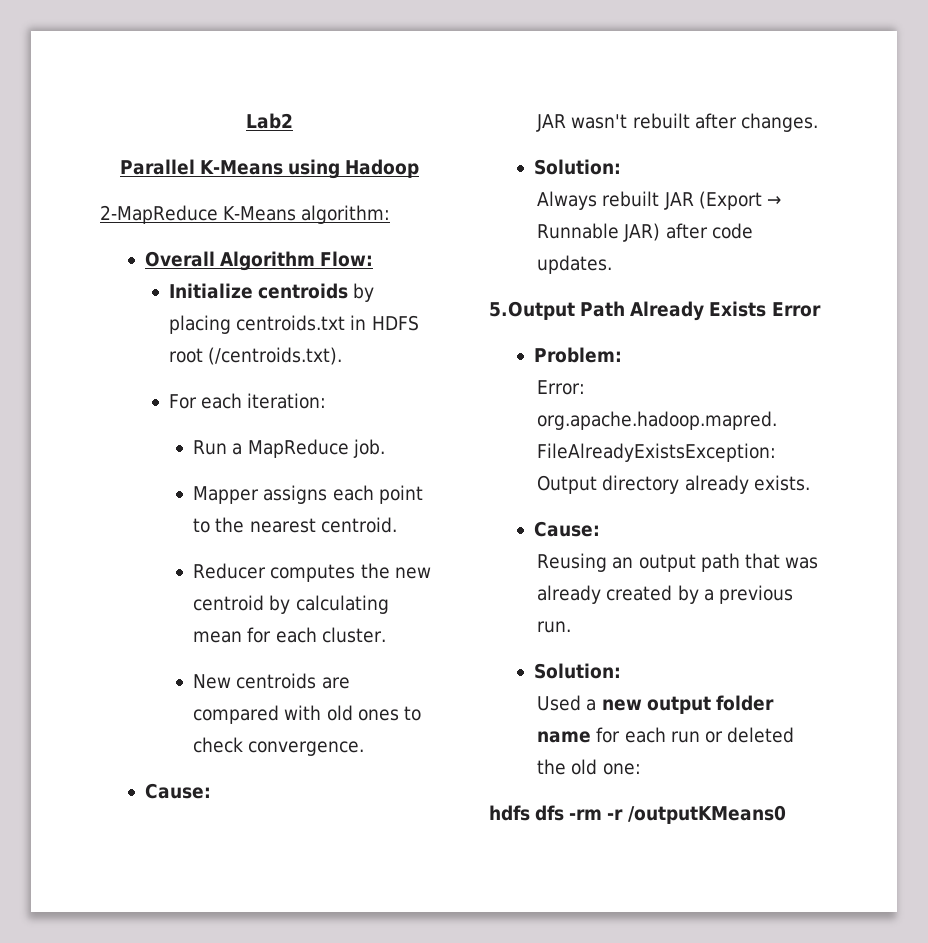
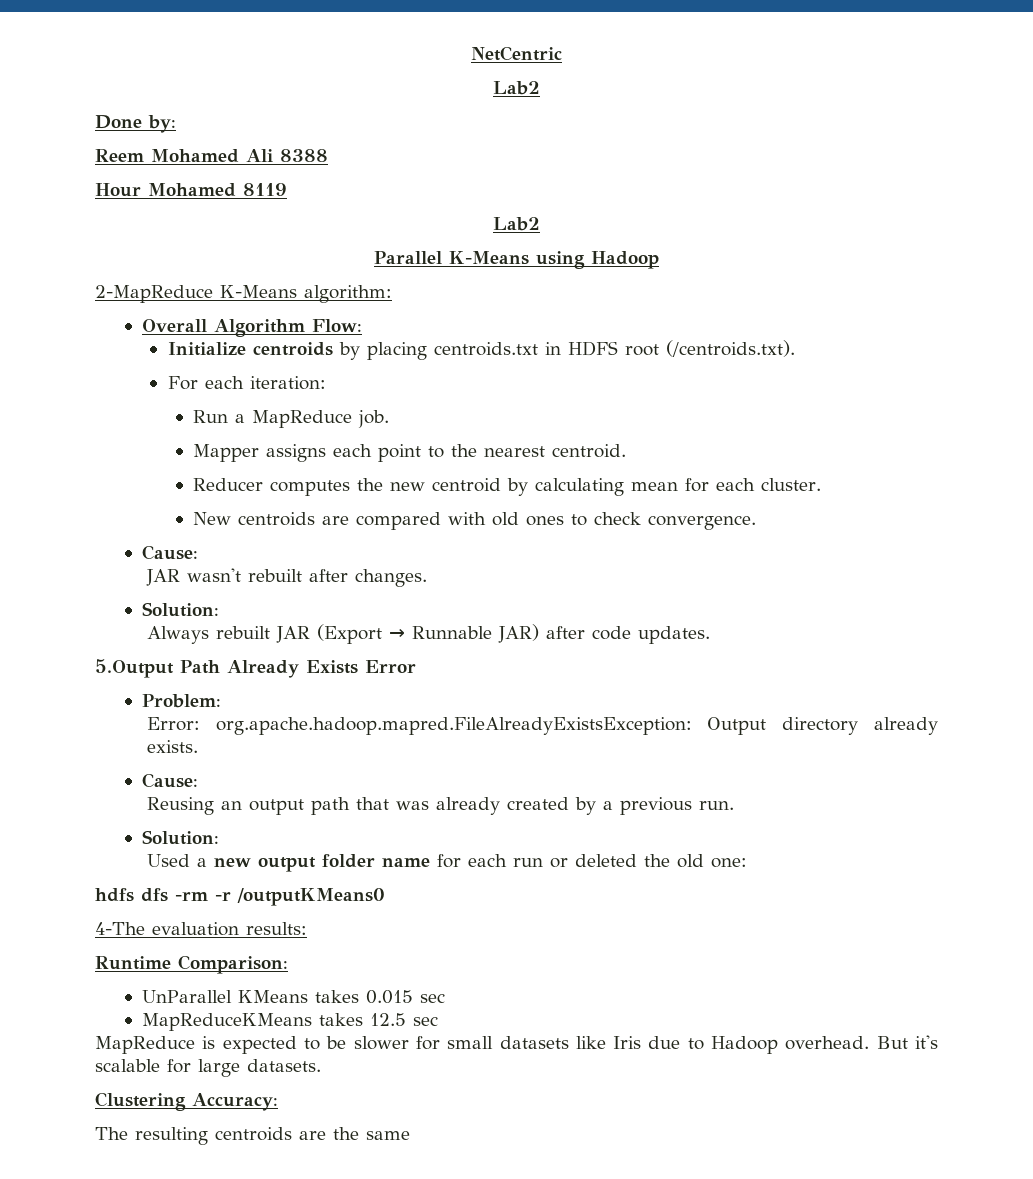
(246, 121) none -> [471,46,562,61] [493,81,540,95] [95,115,176,133] [95,149,328,163] [95,183,287,197] NetCentric // Lab2 // Done by: // Reem Mohamed Ali 8388 // Hour Mohamed 8119 //
(786, 814) none -> [95,922,307,936] [95,955,288,974] [141,990,445,1004] [141,1013,438,1031] [95,1035,938,1054] [95,1059,321,1077] [95,1092,278,1111] [95,1127,410,1145] // 4-The evaluation results: // Runtime Comparison: // UnParallel KMeans takes 0.015 sec // MapReduceKMeans takes 12.5 sec // MapReduce is expected to be slower for small datasets like Iris due to Hadoop overhead. But it's scalable for large datasets. // Clustering Accuracy: // The resulting centroids are the same

